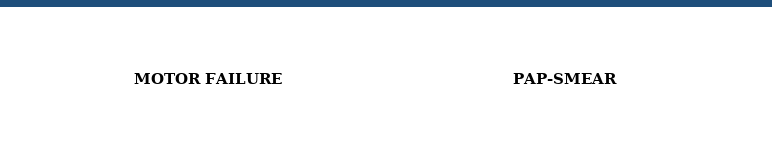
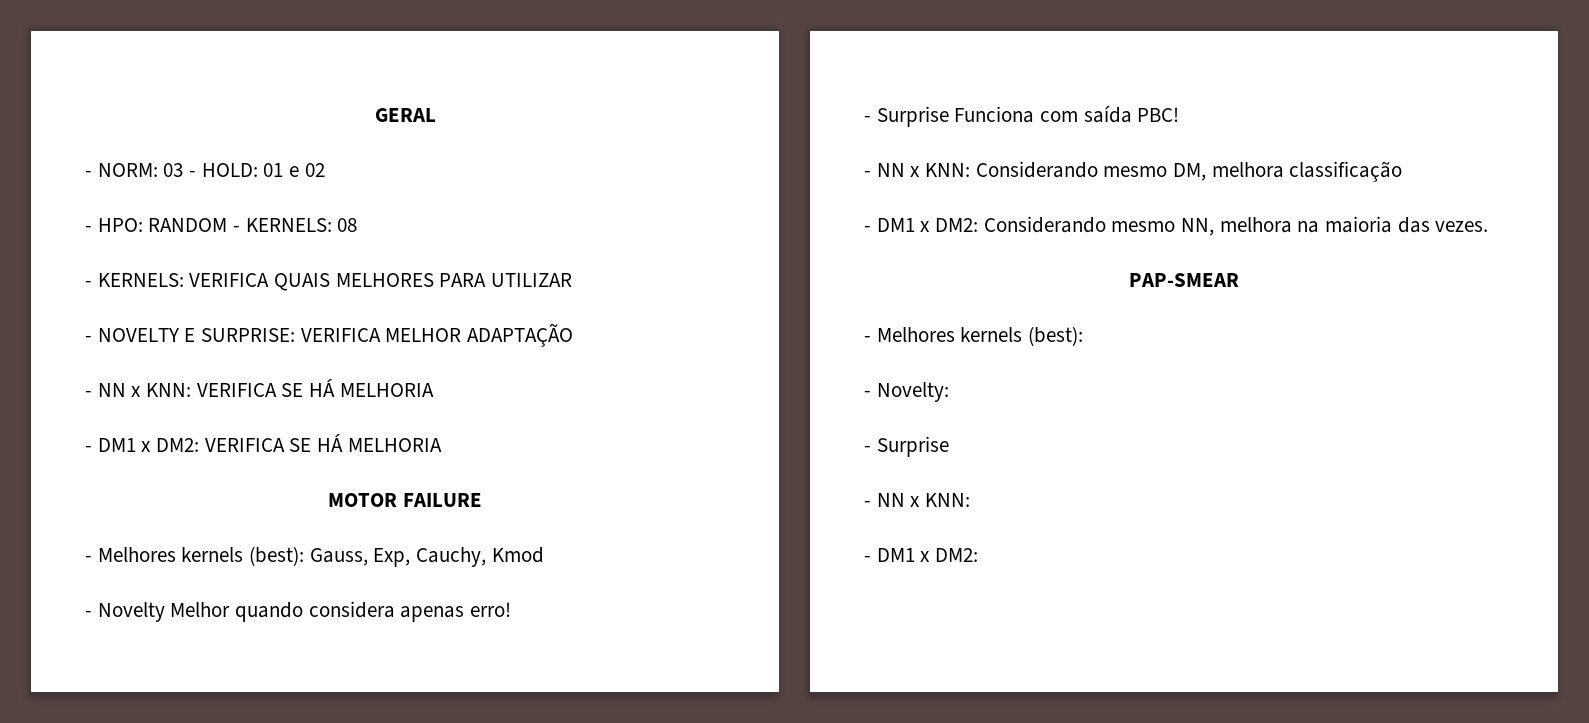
[133,73,282,84] [513,73,618,84] MOTOR FAILURE // PAP-SMEAR -> [374,108,436,122] [85,163,325,177] [85,218,358,232] [85,273,573,291] [85,324,574,347] [85,379,434,397] [85,434,442,452] [328,493,482,507] [85,546,544,567] [85,601,512,622] [864,105,1180,127] [864,161,1403,182] [864,216,1489,236] [1129,273,1239,287] [864,326,1084,346] [864,382,949,402] [864,436,949,457] [864,493,971,507] [864,548,979,562] GERAL // - NORM: 03 - HOLD: 01 e 02 // - HPO: RANDOM - KERNELS: 08 // - KERNELS: VERIFICA QUAIS MELHORES PARA UTILIZAR // - NOVELTY E SURPRISE: VERIFICA MELHOR ADAPTAÇÃO // - NN x KNN: VERIFICA SE HÁ MELHORIA // - DM1 x DM2: VERIFICA SE HÁ MELHORIA // MOTOR FAILURE // - Melhores kernels (best): Gauss, Exp, Cauchy, Kmod // - Novelty Melhor quando considera apenas erro! // - Surprise Funciona com saída PBC! // - NN x KNN: Considerando mesmo DM, melhora classificação // - DM1 x DM2: Considerando mesmo NN, melhora na maioria das vezes. // PAP-SMEAR // - Melhores kernels (best): // - Novelty: // - Surprise // - NN x KNN: // - DM1 x DM2:

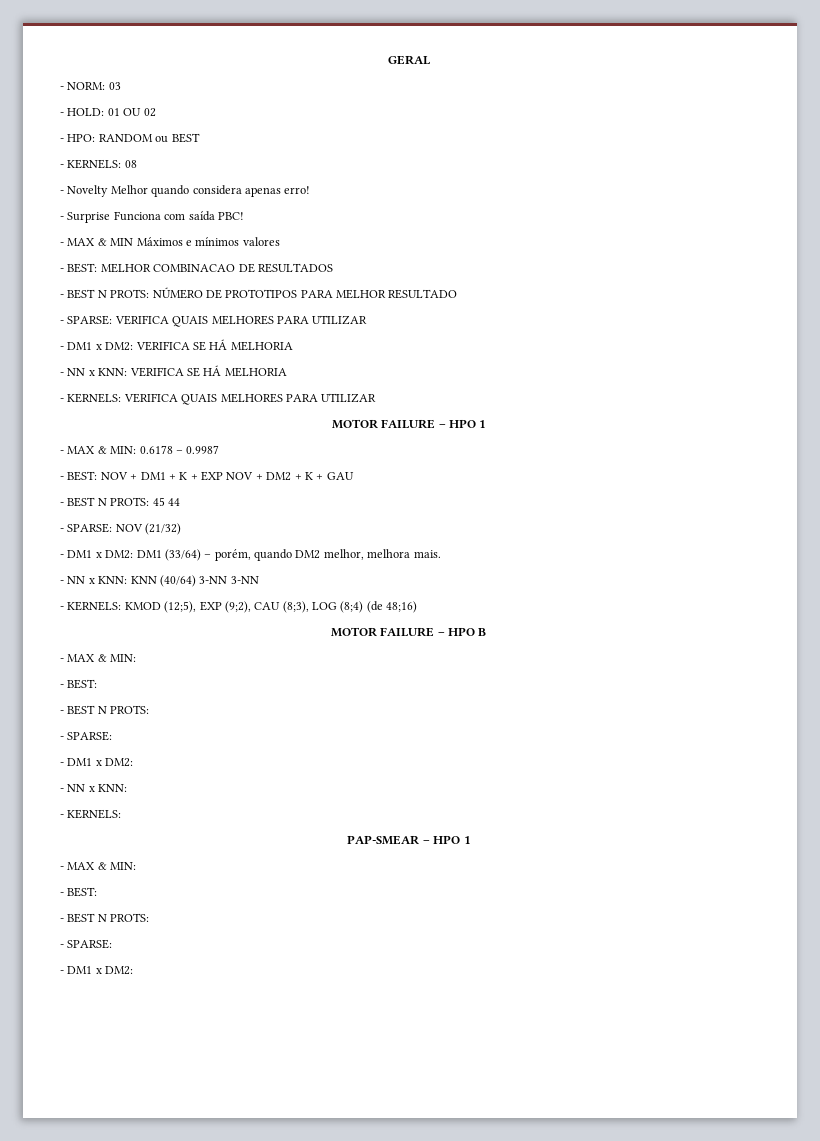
(184, 170) none -> (121, 86) //
[289,166,300,177] e -> [123,108,142,116] OU
(228, 225) none -> [155,133,200,143] ou BEST //
[85,273,573,291] [85,324,574,347] [85,379,434,397] [85,434,442,452] [328,493,482,507] [85,546,544,567] // - KERNELS: VERIFICA QUAIS MELHORES PARA UTILIZAR // - NOVELTY E SURPRISE: VERIFICA MELHOR ADAPTAÇÃO // - NN x KNN: VERIFICA SE HÁ MELHORIA // - DM1 x DM2: VERIFICA SE HÁ MELHORIA // MOTOR FAILURE // - Melhores kernels (best): Gauss, Exp, Cauchy, Kmod -> (137, 164) none
[876,161,1403,182] [864,216,1489,236] [1129,273,1239,287] [864,326,1084,346] [864,382,949,402] [864,436,949,457] [864,493,971,507] NN x KNN: Considerando mesmo DM, melhora classificação // - DM1 x DM2: Considerando mesmo NN, melhora na maioria das vezes. // PAP-SMEAR // - Melhores kernels (best): // - Novelty: // - Surprise // - NN x KNN: -> [67,237,280,246] [60,263,333,273] [60,287,458,299] [60,315,368,327] [60,339,293,351] [60,365,287,377] [60,393,377,405] [331,419,486,429] [60,445,220,454] [60,471,354,481] [60,497,180,507] [60,523,182,535] [60,549,441,561] [60,575,259,587] [60,601,418,613] [330,627,487,637] [60,654,137,662] [60,679,98,689] [60,705,150,715] [60,731,113,741] [60,758,134,767] [60,784,128,792] [60,809,122,819] [347,835,470,845] [60,862,137,870] [60,887,98,897] [60,913,150,923] [60,939,113,949] MAX & MIN Máximos e mínimos valores // - BEST: MELHOR COMBINACAO DE RESULTADOS // - BEST N PROTS: NÚMERO DE PROTOTIPOS PARA MELHOR RESULTADO // - SPARSE: VERIFICA QUAIS MELHORES PARA UTILIZAR // - DM1 x DM2: VERIFICA SE HÁ MELHORIA // - NN x KNN: VERIFICA SE HÁ MELHORIA // - KERNELS: VERIFICA QUAIS MELHORES PARA UTILIZAR // MOTOR FAILURE – HPO 1 // - MAX & MIN: 0.6178 – 0.9987 // - BEST: NOV + DM1 + K + EXP NOV + DM2 + K + GAU // - BEST N PROTS: 45 44 // - SPARSE: NOV (21/32) // - DM1 x DM2: DM1 (33/64) – porém, quando DM2 melhor, melhora mais. // - NN x KNN: KNN (40/64) 3-NN 3-NN // - KERNELS: KMOD (12;5), EXP (9;2), CAU (8;3), LOG (8;4) (de 48;16) // MOTOR FAILURE – HPO B // - MAX & MIN: // - BEST: // - BEST N PROTS: // - SPARSE: // - DM1 x DM2: // - NN x KNN: // - KERNELS: // PAP-SMEAR – HPO 1 // - MAX & MIN: // - BEST: // - BEST N PROTS: // - SPARSE:

